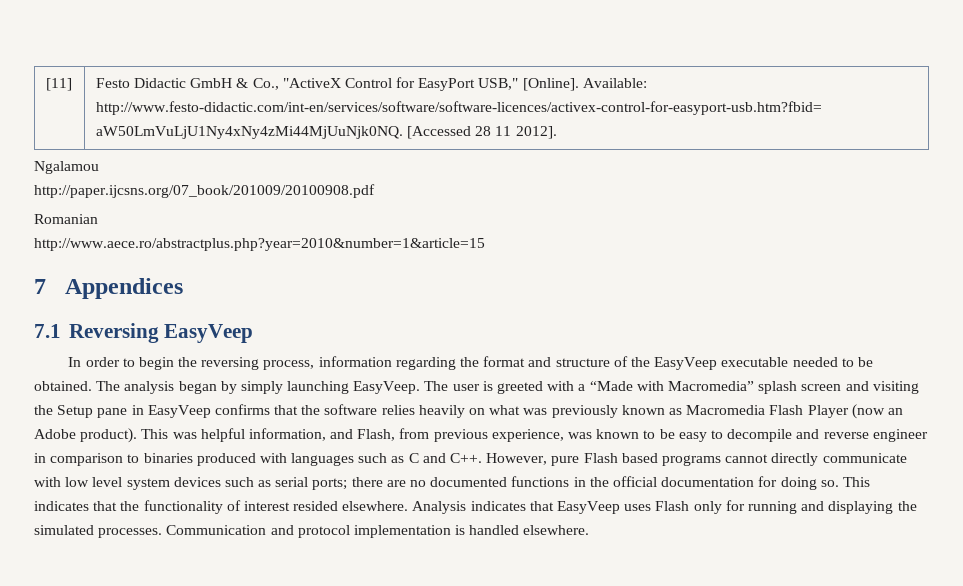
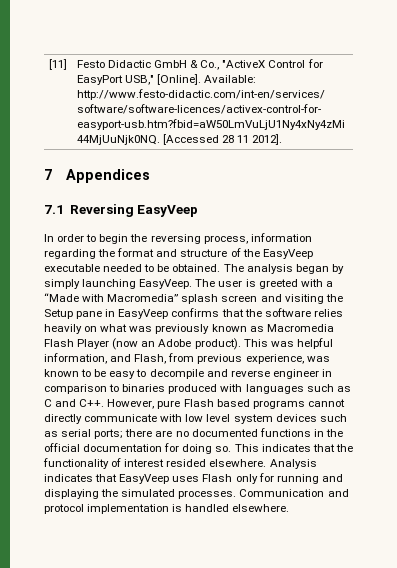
[34,161,99,174] [34,184,375,198] [34,214,98,224] [34,238,485,251] // Ngalamou // http://paper.ijcsns.org/07_book/201009/20100908.pdf // Romanian // http://www.aece.ro/abstractplus.php?year=2010&number=1&article=15 -> (283, 139) none

